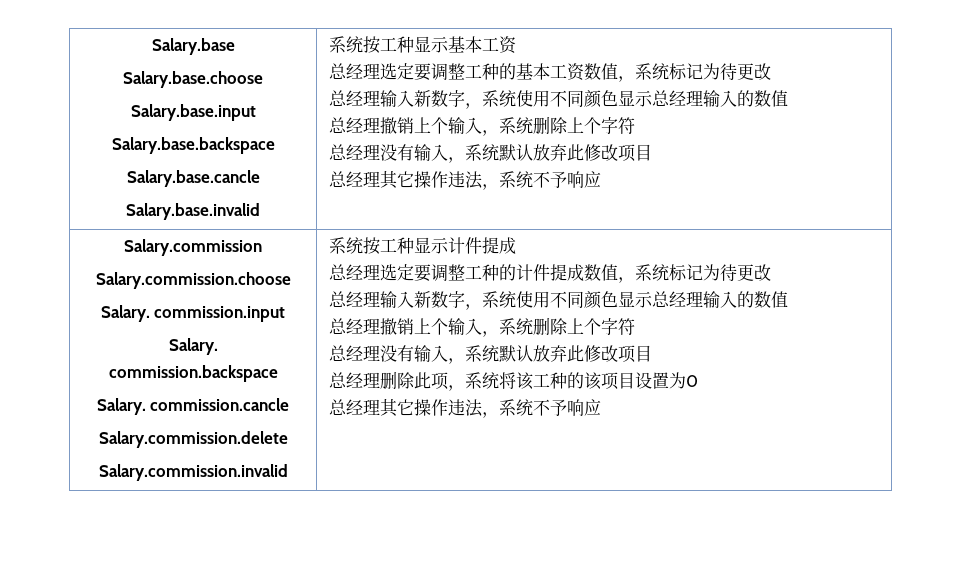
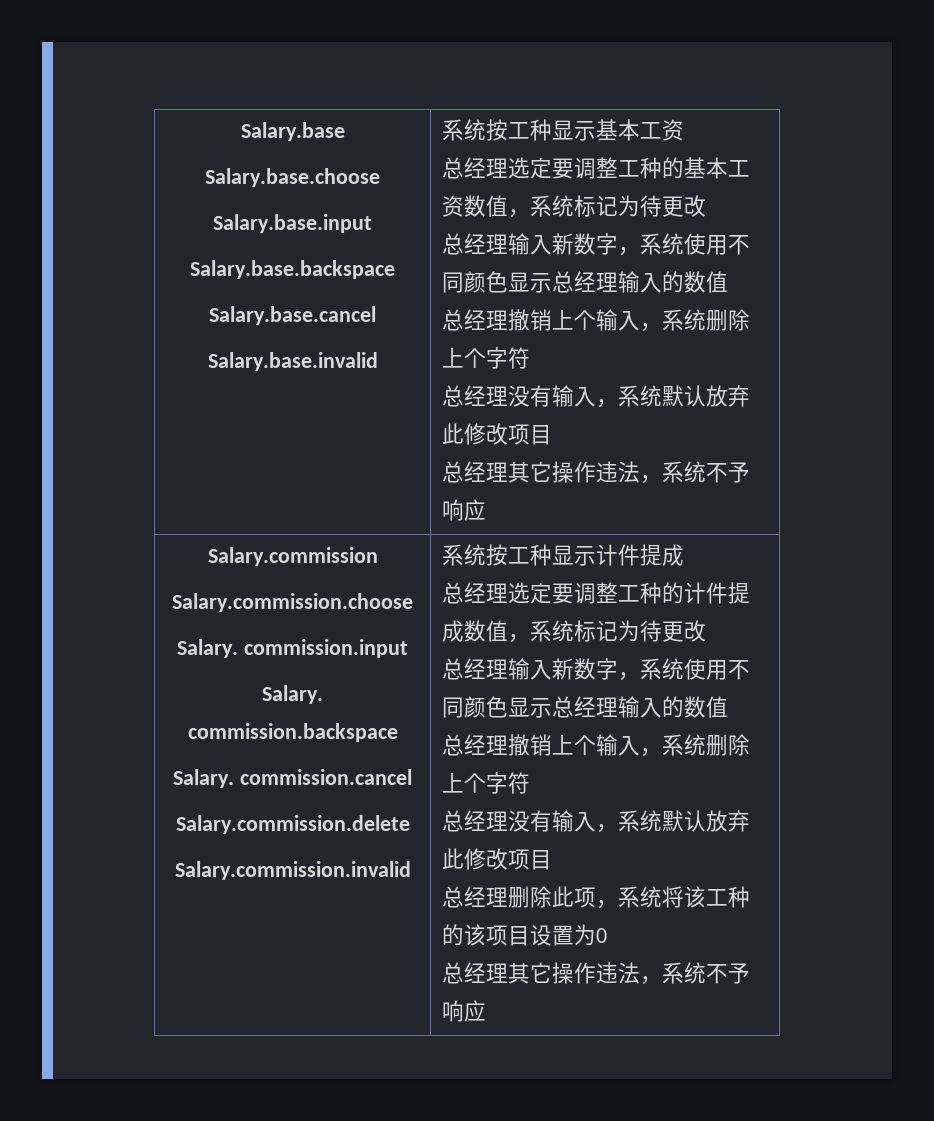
[126,170,260,187] Salary.base.cancle -> [209,306,376,325] Salary.base.cancel
[150,398,290,411] commission.cancle -> [239,769,412,785] commission.cancel

